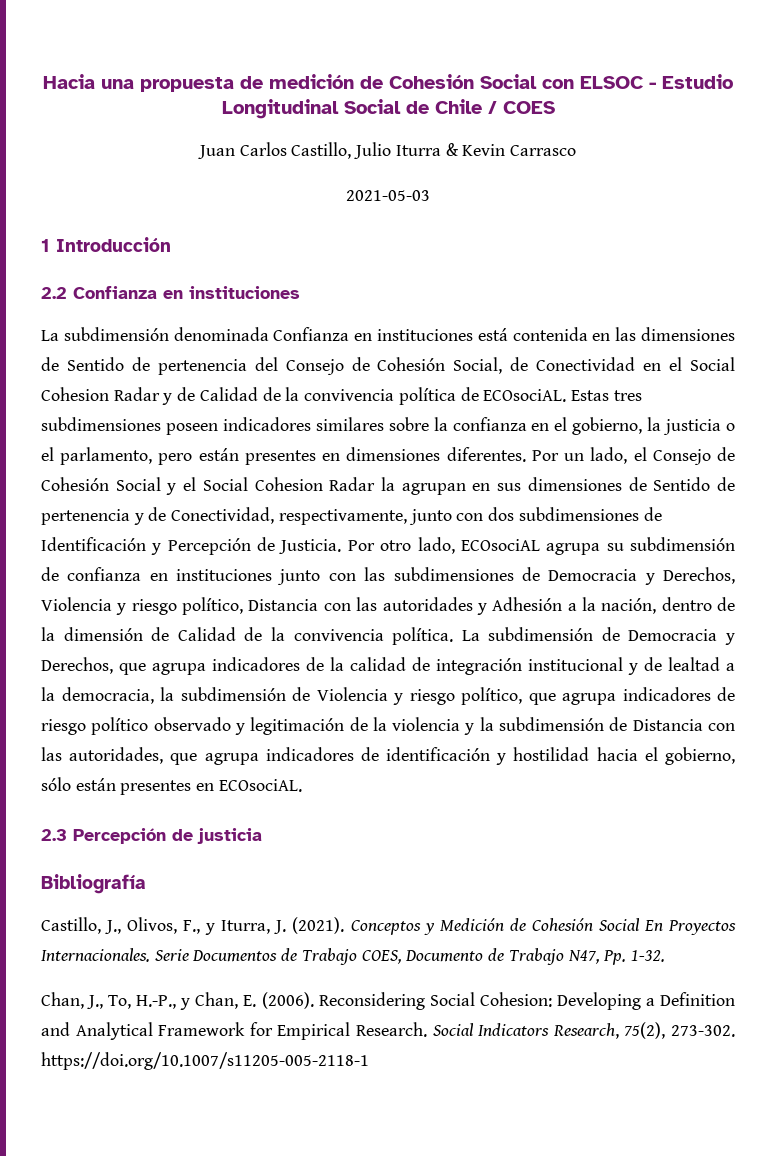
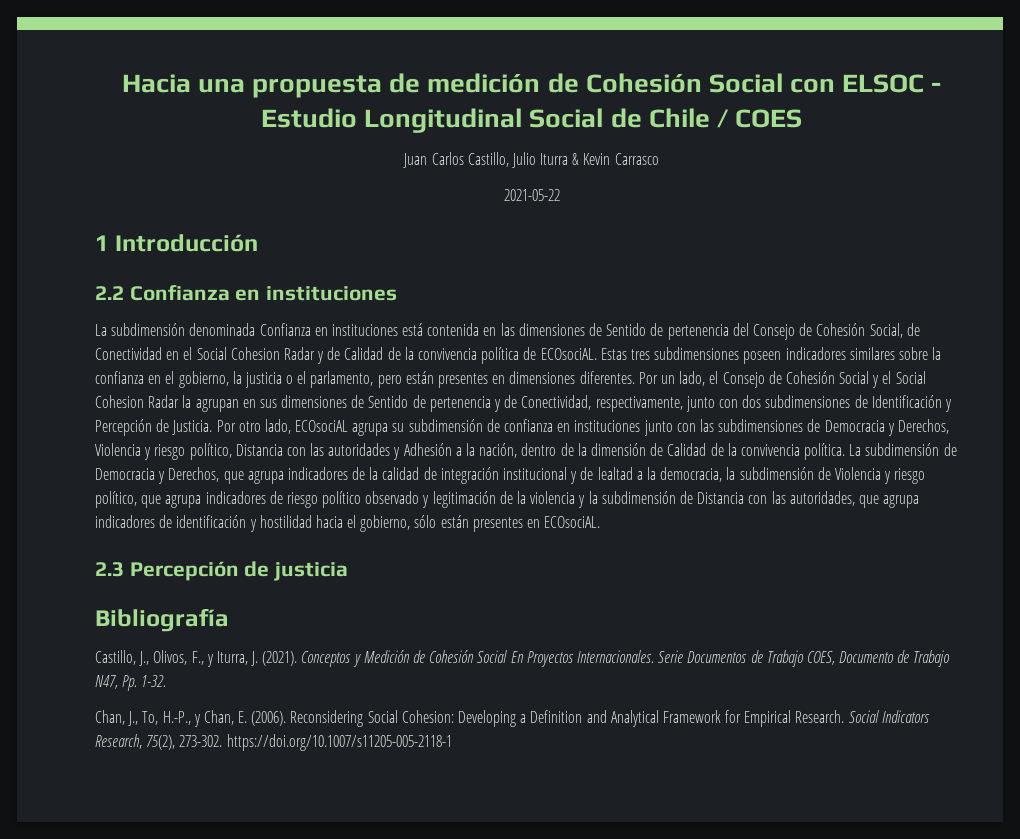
[346,190,430,201] 2021-05-03 -> [503,189,560,201] 2021-05-22

